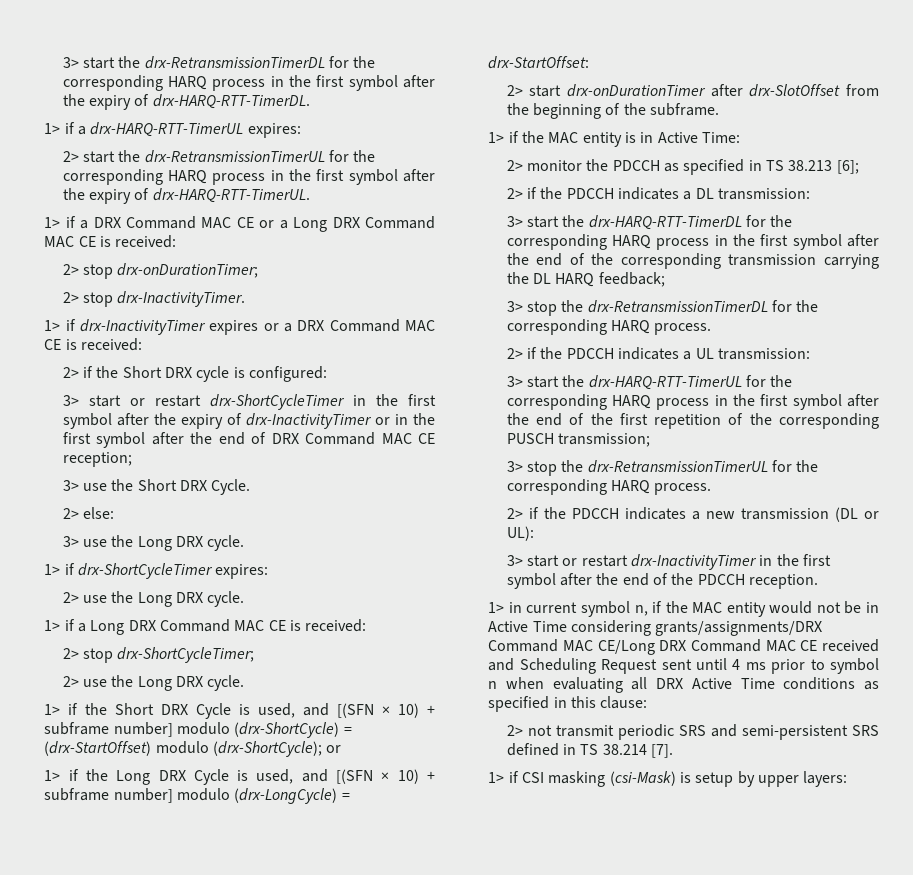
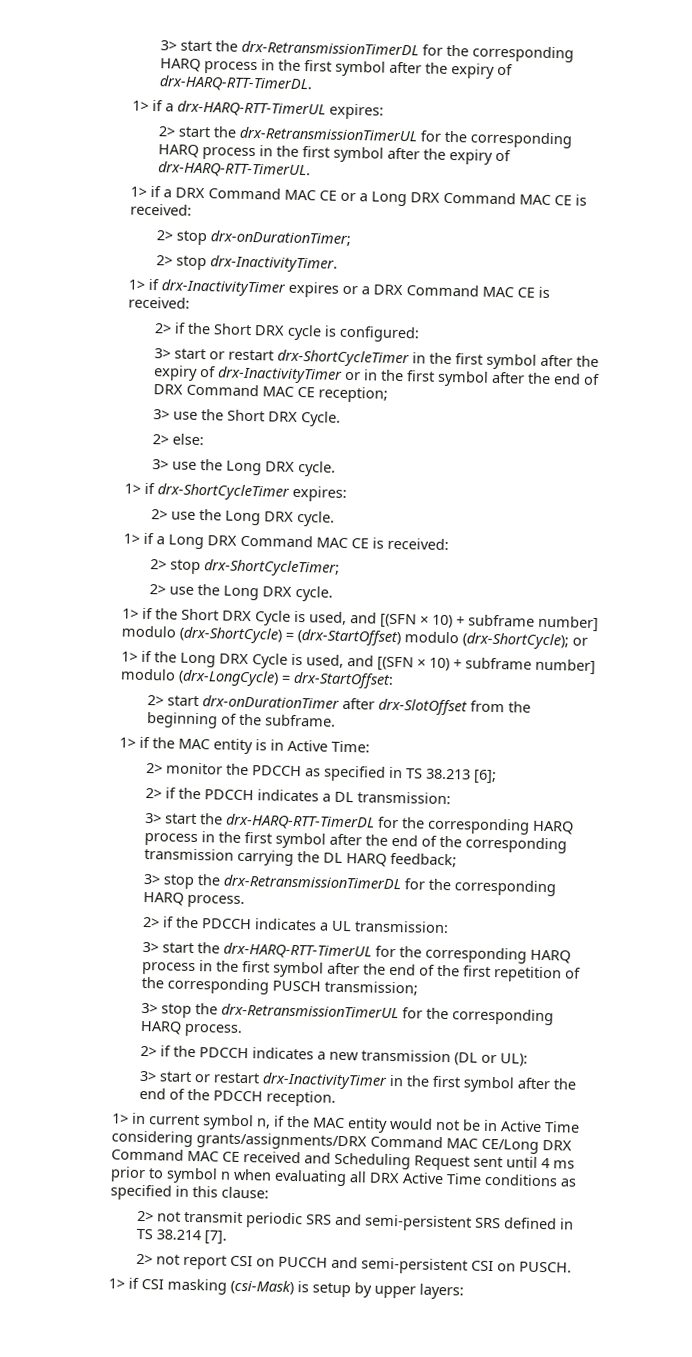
(673, 751) none -> [136,1253,573,1275] // 2> not report CSI on PUCCH and semi-persistent CSI on PUSCH.

